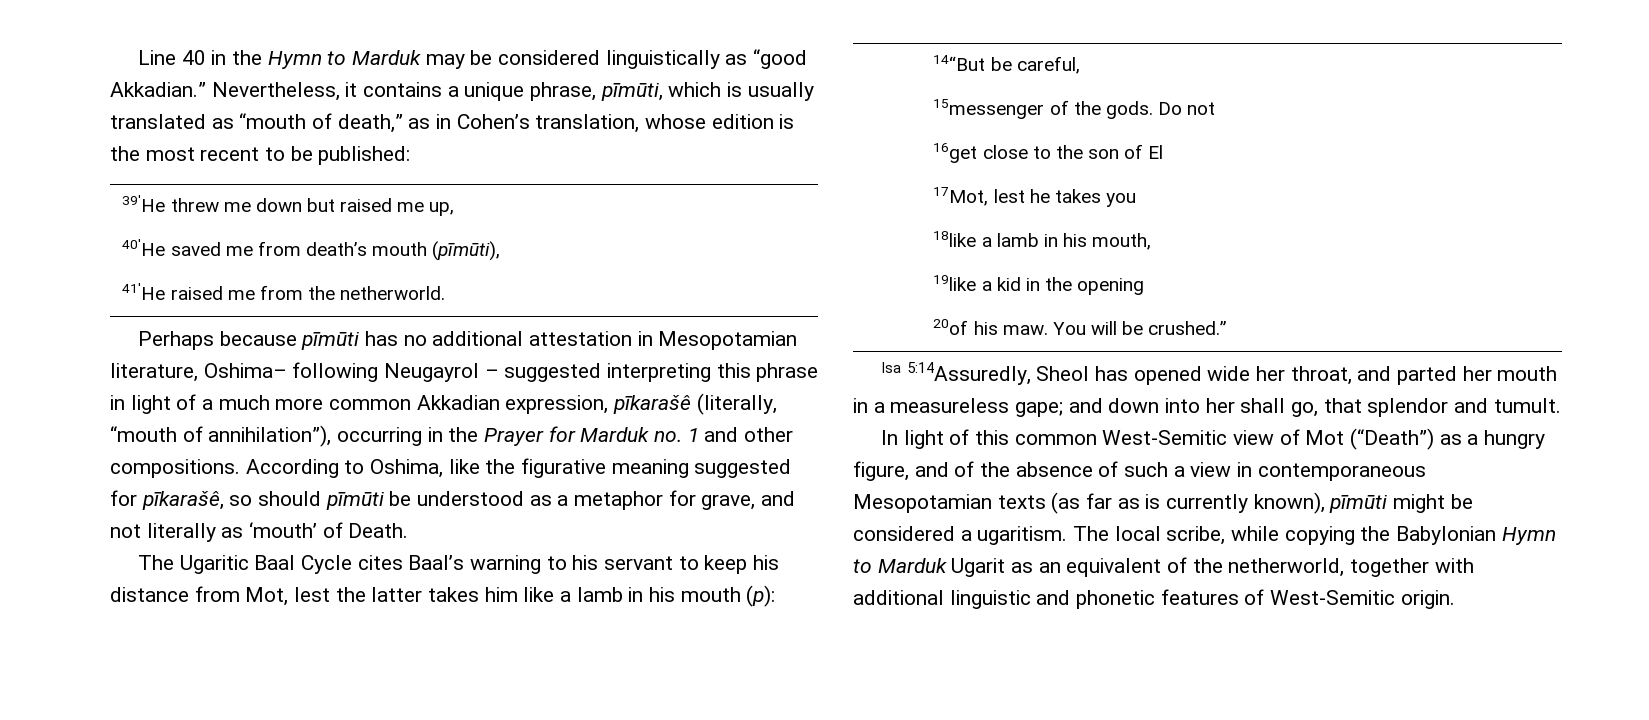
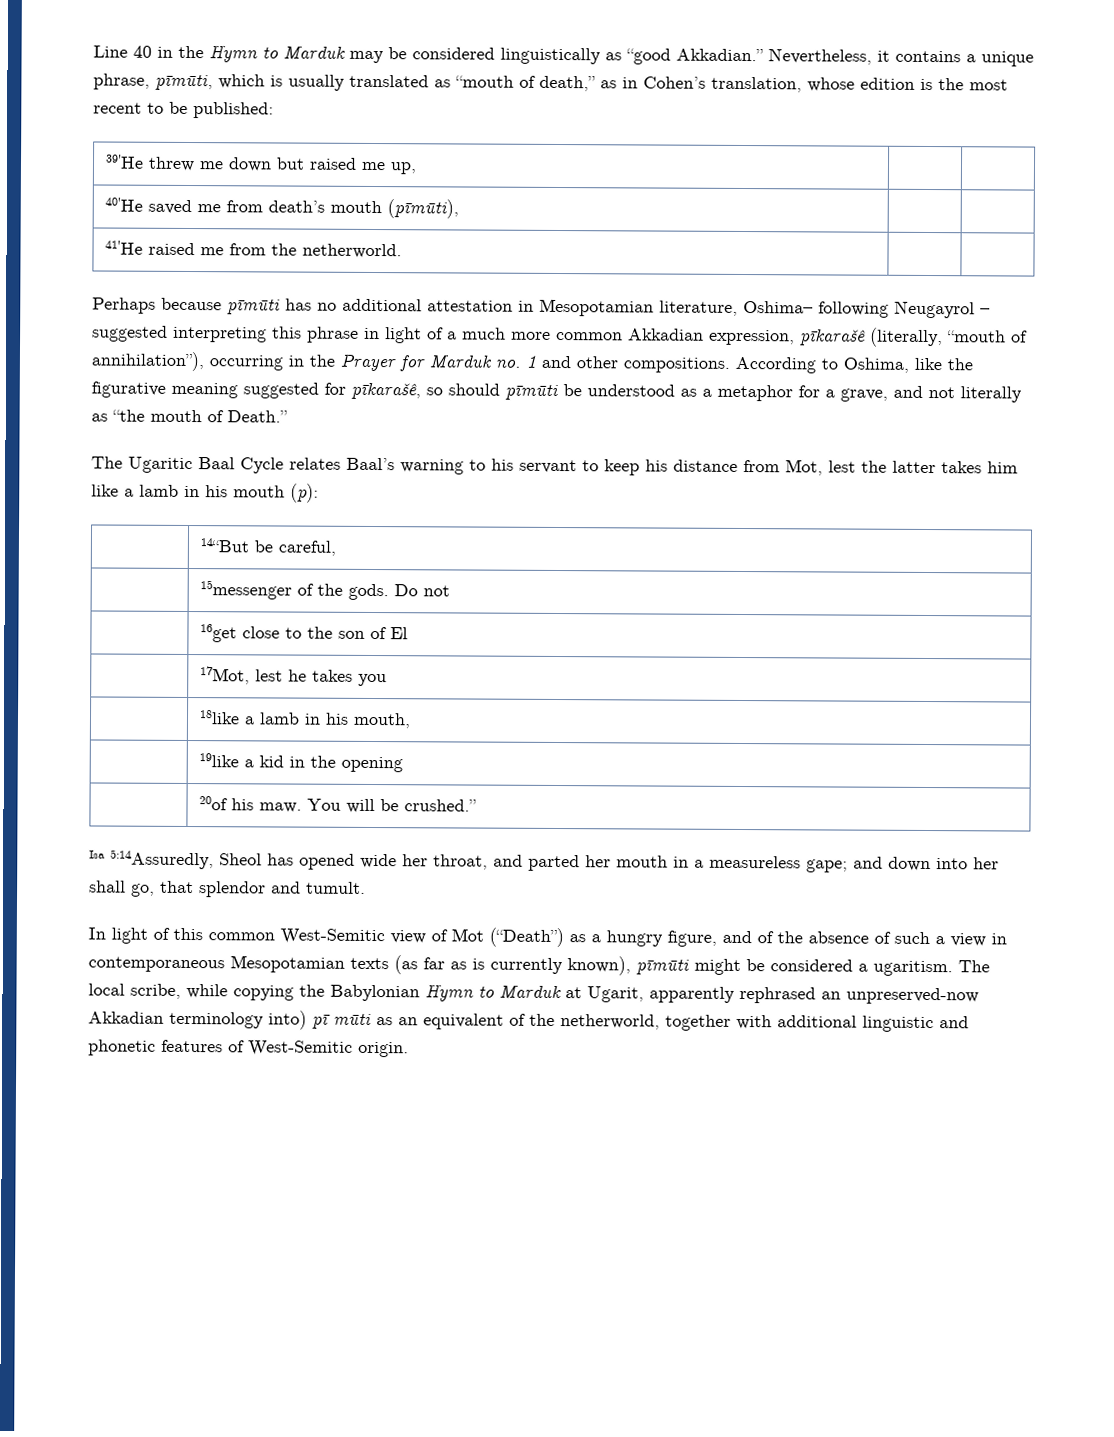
(696, 498) none -> [825,389,835,398] a
[249,522,409,538] ‘mouth’ of Death. -> [112,409,288,423] “the mouth of Death.”
[357,555,403,570] cites -> [289,457,341,470] relates
[951,558,1006,577] Ugarit -> [565,986,979,1005] [88,1010,371,1030] at Ugarit, apparently rephrased an unpreserved-now Akkadian terminology into) pī mūti

